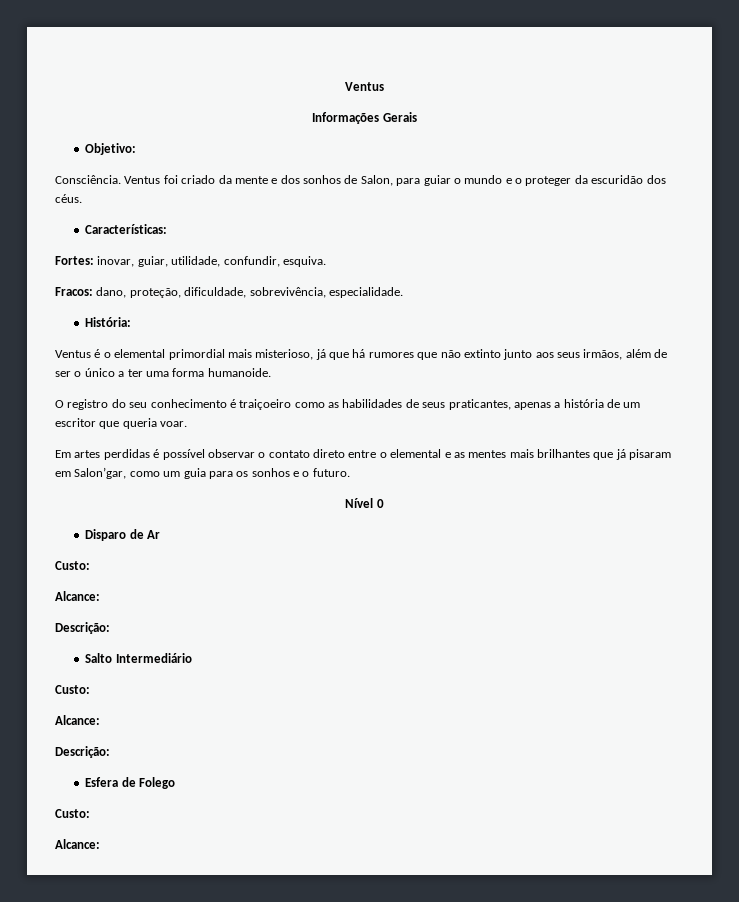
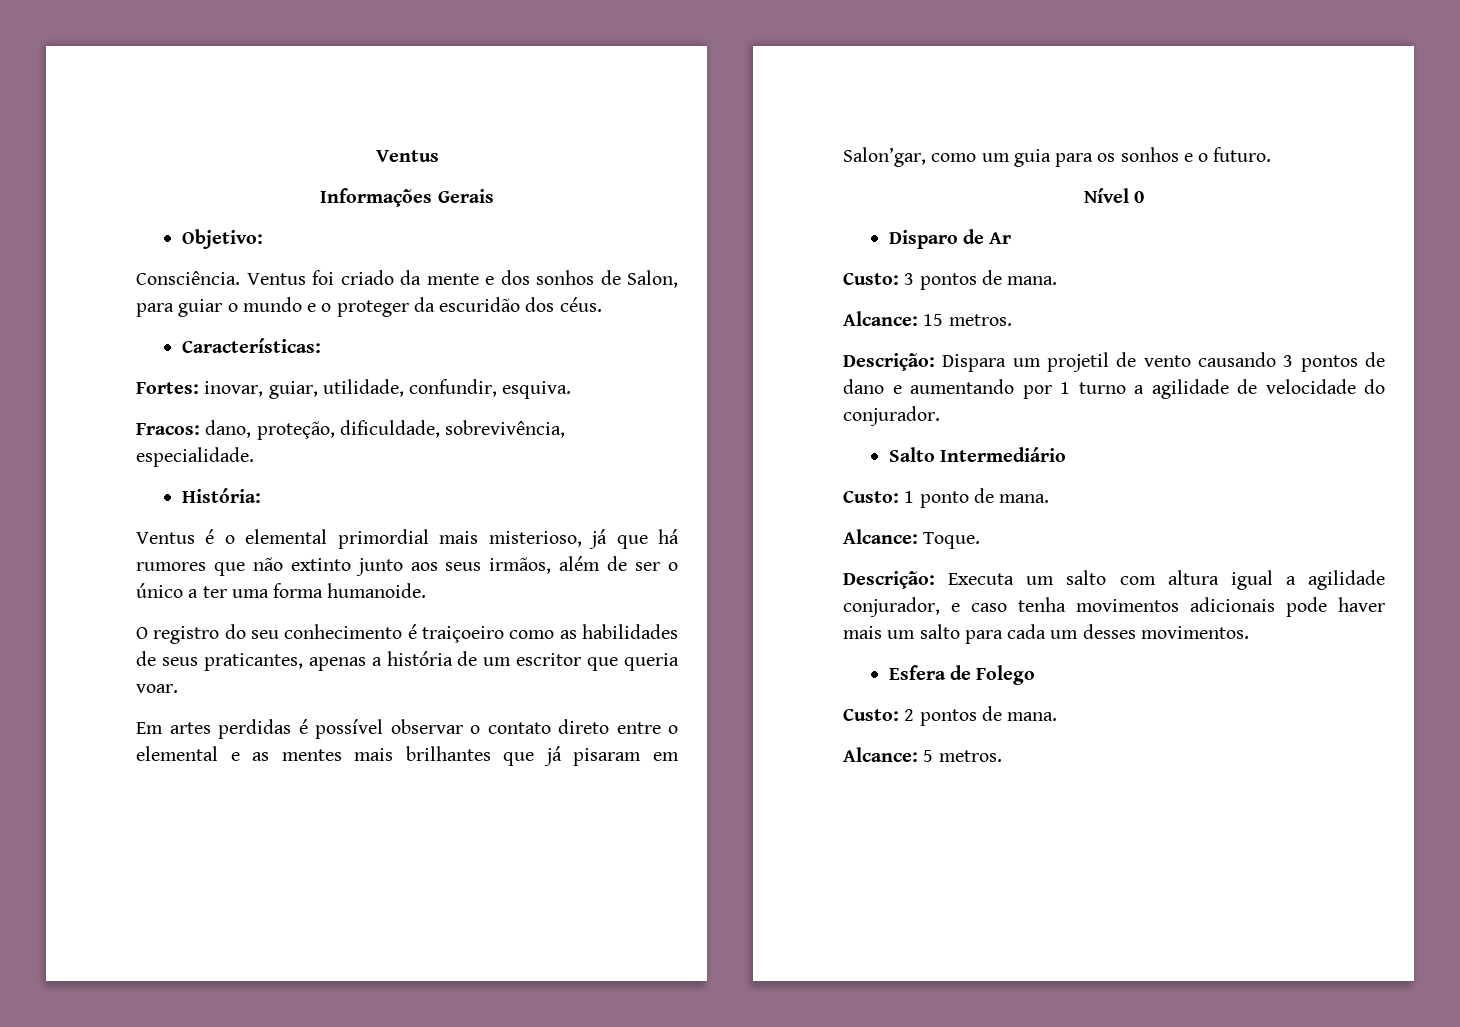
[55,591,100,601] [55,622,110,634] // Alcance: // Descrição: -> [904,270,1058,290] [843,311,1012,326] [843,352,1385,372] [843,379,1385,399] [843,406,940,426] 3 pontos de mana. // Alcance: 15 metros. // Descrição: Dispara um projetil de vento causando 3 pontos de dano e aumentando por 1 turno a agilidade de velocidade do conjurador.
[55,715,100,725] [55,746,110,758] // Alcance: // Descrição: -> [904,488,1050,508] [843,529,981,549] [843,570,1385,590] [843,597,1385,617] [843,624,1249,644] 1 ponto de mana. // Alcance: Toque. // Descrição: Executa um salto com altura igual a agilidade conjurador, e caso tenha movimentos adicionais pode haver mais um salto para cada um desses movimentos.
[55,839,100,849] // Alcance: -> [904,706,1058,726] [843,747,1002,762] 2 pontos de mana. // Alcance: 5 metros.

